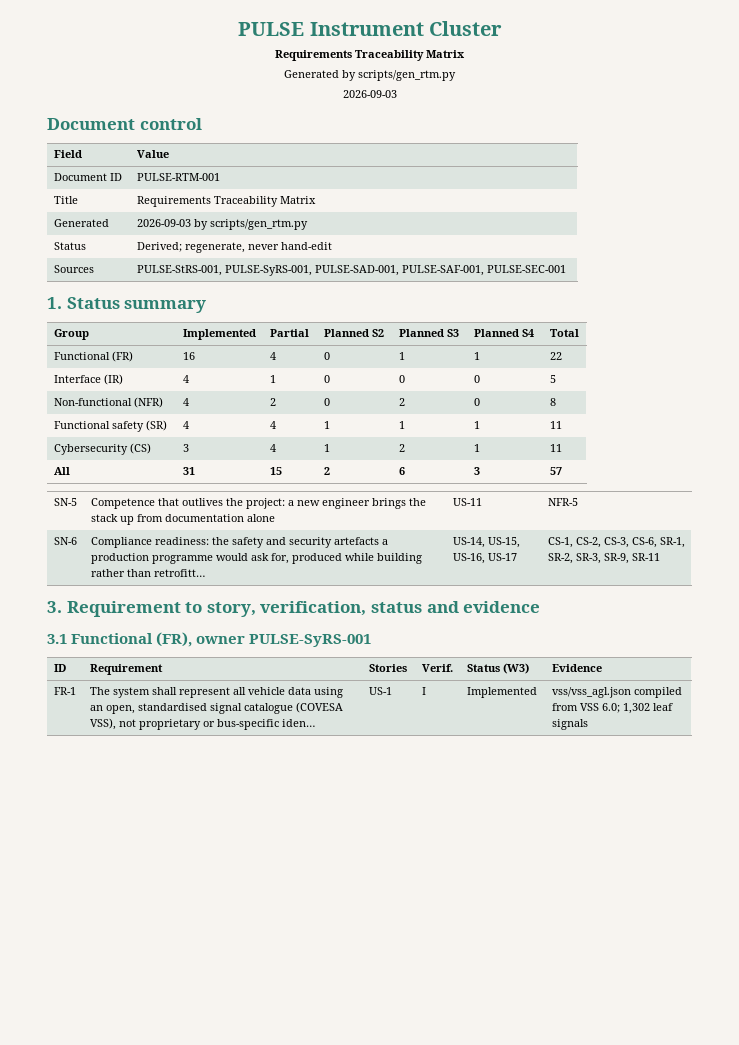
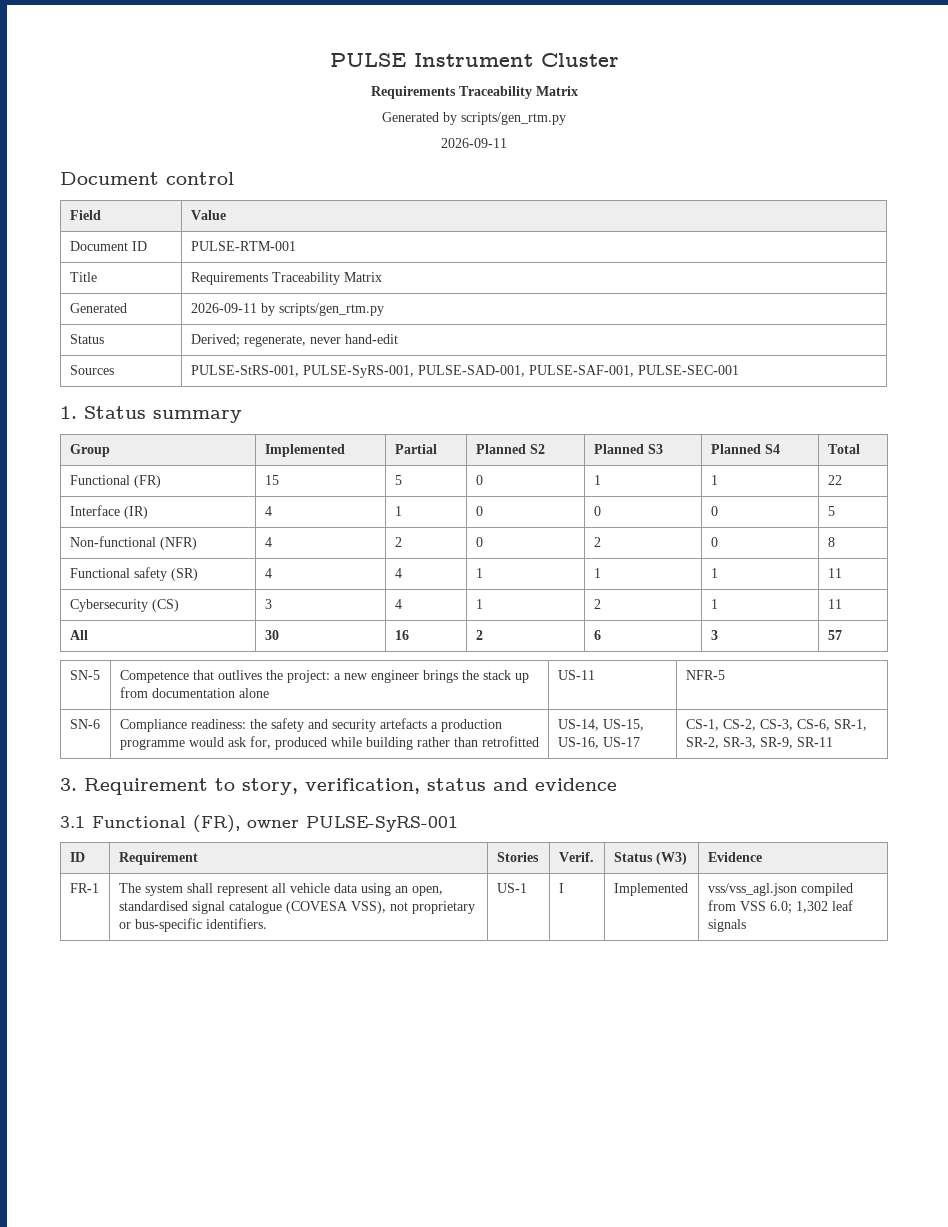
[342,90,397,98] 2026-09-03 -> [441,138,507,148] 2026-09-11
[136,219,191,227] 2026-09-03 -> [190,303,257,313] 2026-09-11
[182,352,195,360] [269,352,276,360] 16 | 4 -> [264,475,279,485] [394,475,402,485] 15 | 5
[182,467,195,475] [269,467,282,475] 31 | 15 -> [264,630,279,640] [394,630,409,640] 30 | 16
[153,569,205,577] retrofitt… -> [481,736,539,747] retrofitted
[281,719,315,727] iden… -> [205,918,267,929] identifiers.

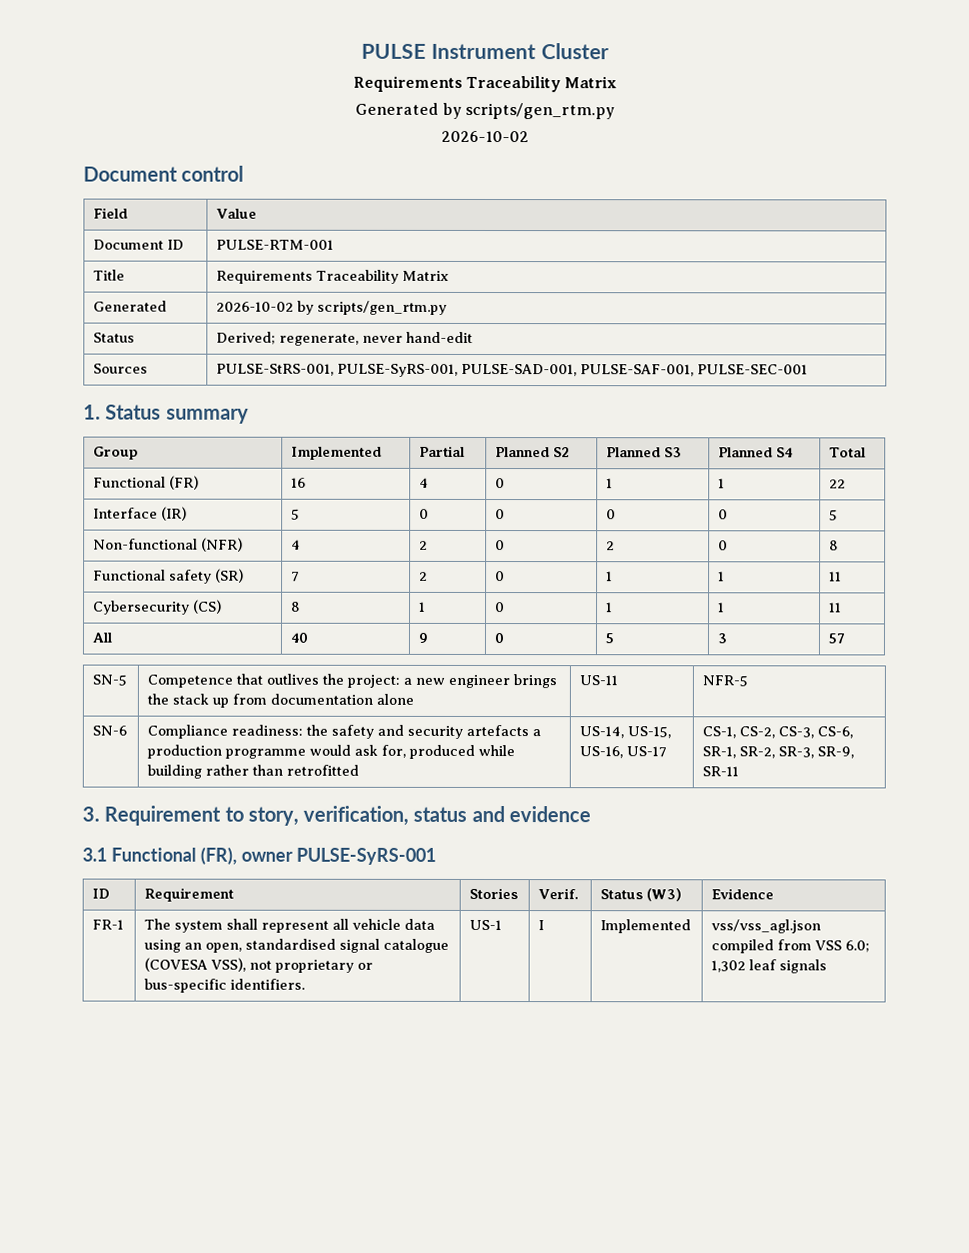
[441,138,507,148] 2026-09-11 -> [441,130,529,143] 2026-10-02
[190,303,257,313] 2026-09-11 -> [216,301,295,312] 2026-10-02
[264,475,279,485] [394,475,402,485] 15 | 5 -> [291,477,307,488] [419,477,430,488] 16 | 4
[264,506,272,516] [394,506,402,516] 4 | 1 -> [291,508,301,520] [419,508,430,519] 5 | 0
[264,568,272,578] [394,568,402,578] [475,568,483,578] 4 | 4 | 1 -> [291,571,301,582] [419,571,429,581] [495,571,506,582] 7 | 2 | 0
[264,599,272,609] [394,599,402,609] [475,599,483,609] [593,599,601,609] 3 | 4 | 1 | 2 -> [291,601,302,612] [419,601,427,612] [495,602,506,613] [606,602,614,613] 8 | 1 | 0 | 1
[264,630,279,640] [394,630,409,640] [475,630,483,640] [593,630,601,640] 30 | 16 | 2 | 6 -> [290,632,309,643] [418,632,429,643] [494,633,505,644] [605,633,615,644] 40 | 9 | 0 | 5

